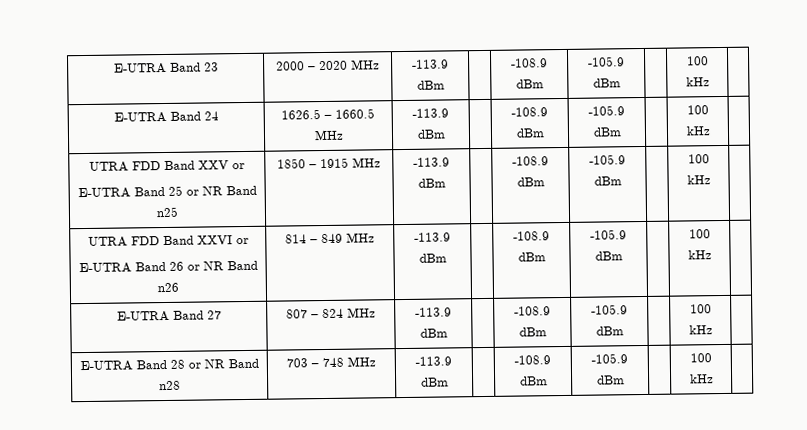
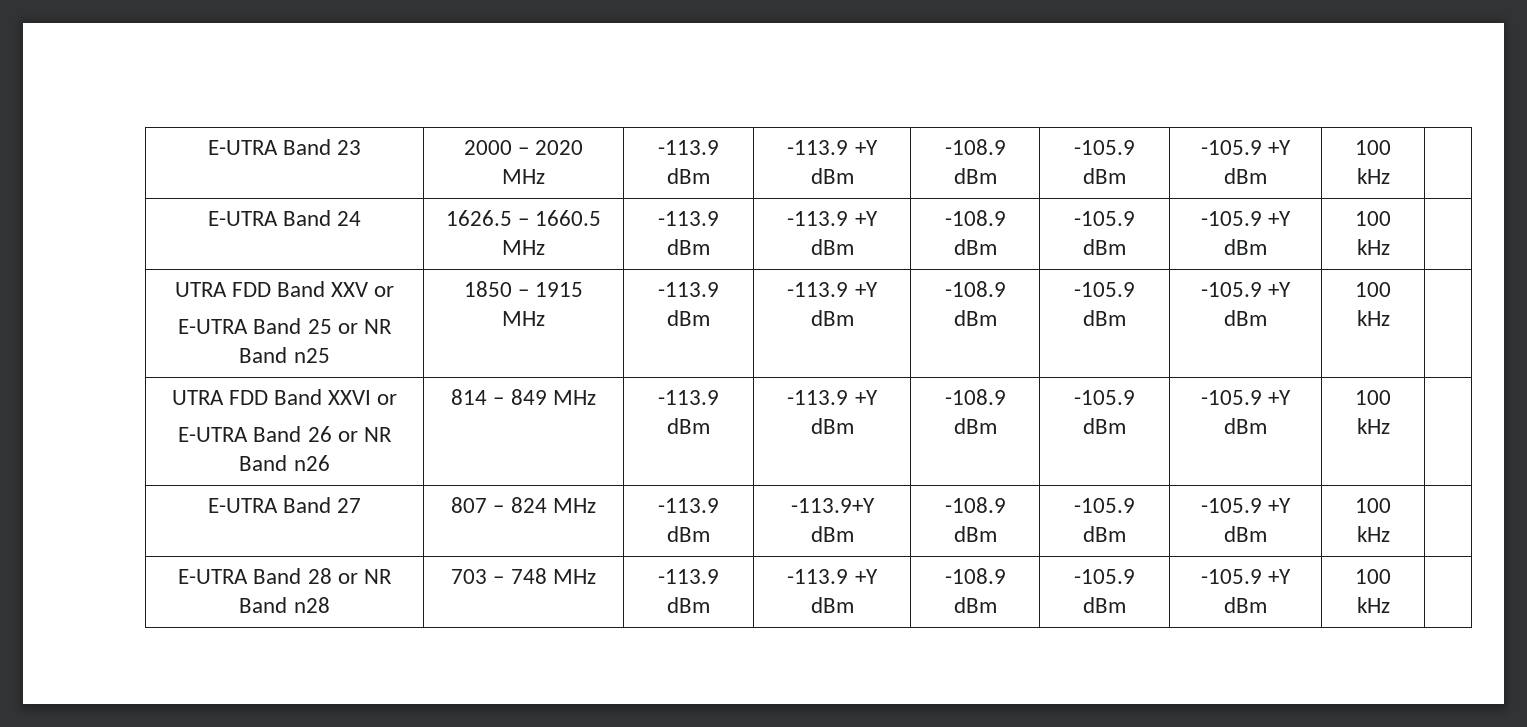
[511,58,548,68] [515,79,544,89] [588,56,625,67] [592,78,621,88] | -108.9 dBm | -105.9 dBm | -> [787,140,878,155] [810,168,854,184] [944,139,1006,155] [953,168,997,184] [1074,140,1135,155] [1083,168,1126,184] [1200,140,1292,155] [1224,168,1267,184] -113.9 +Y dBm | -108.9 dBm | -105.9 dBm | -105.9 +Y dBm
[511,107,548,117] [515,128,545,138] [588,105,625,116] [592,127,622,137] | -108.9 dBm | -105.9 dBm | -> [787,211,878,226] [810,239,854,255] [944,210,1006,226] [953,239,997,255] [1074,211,1135,226] [1083,239,1126,255] [1200,211,1292,226] [1224,239,1267,255] -113.9 +Y dBm | -108.9 dBm | -105.9 dBm | -105.9 +Y dBm
[512,156,549,166] [516,177,545,187] [589,154,626,165] [593,176,622,186] | -108.9 dBm | -105.9 dBm | -> [787,282,878,297] [810,310,854,326] [944,281,1006,297] [953,310,997,326] [1074,282,1135,297] [1083,310,1126,326] [1200,282,1292,297] [1224,310,1267,326] -113.9 +Y dBm | -108.9 dBm | -105.9 dBm | -105.9 +Y dBm
[513,231,550,241] [517,252,546,262] [590,229,627,240] [594,251,623,261] | -108.9 dBm | -105.9 dBm | -> [787,390,878,405] [810,418,854,434] [944,389,1006,405] [953,418,997,434] [1074,390,1135,405] [1083,418,1126,434] [1200,390,1292,405] [1224,418,1267,434] -113.9 +Y dBm | -108.9 dBm | -105.9 dBm | -105.9 +Y dBm
[514,306,551,316] [518,327,547,337] [591,304,628,315] [595,326,624,336] | -108.9 dBm | -105.9 dBm | -> [790,498,875,513] [810,526,854,542] [944,497,1006,513] [953,526,997,542] [1074,498,1135,513] [1083,526,1126,542] [1200,498,1292,513] [1224,526,1267,542] -113.9+Y dBm | -108.9 dBm | -105.9 dBm | -105.9 +Y dBm
[514,355,551,365] [519,376,548,386] [591,353,628,364] [596,375,625,385] | -108.9 dBm | -105.9 dBm | -> [787,569,878,584] [810,597,854,613] [944,568,1006,584] [953,597,997,613] [1074,569,1135,584] [1083,597,1126,613] [1200,569,1292,584] [1224,597,1267,613] -113.9 +Y dBm | -108.9 dBm | -105.9 dBm | -105.9 +Y dBm

